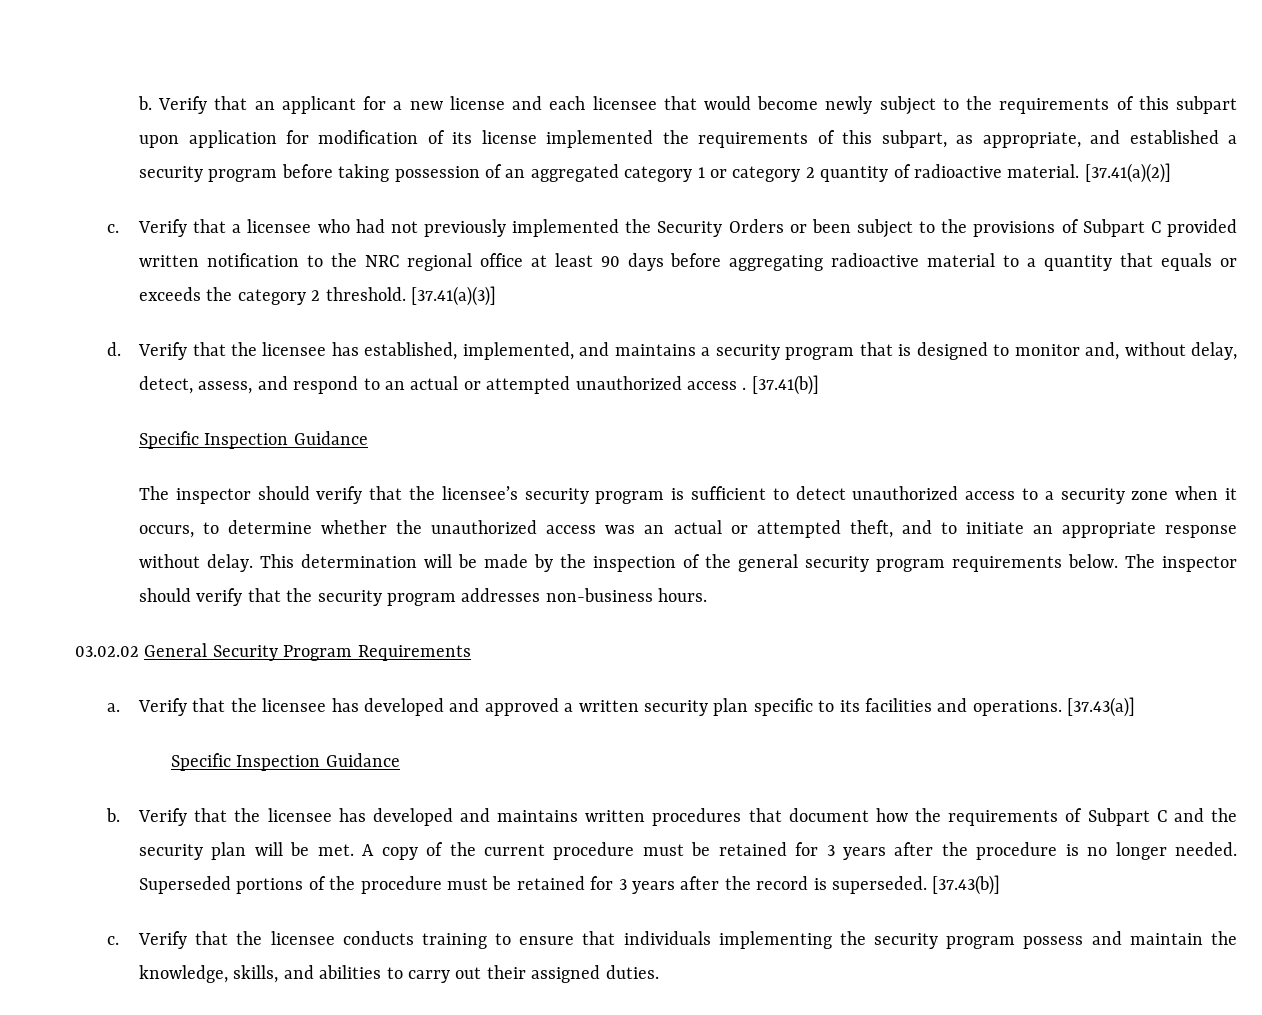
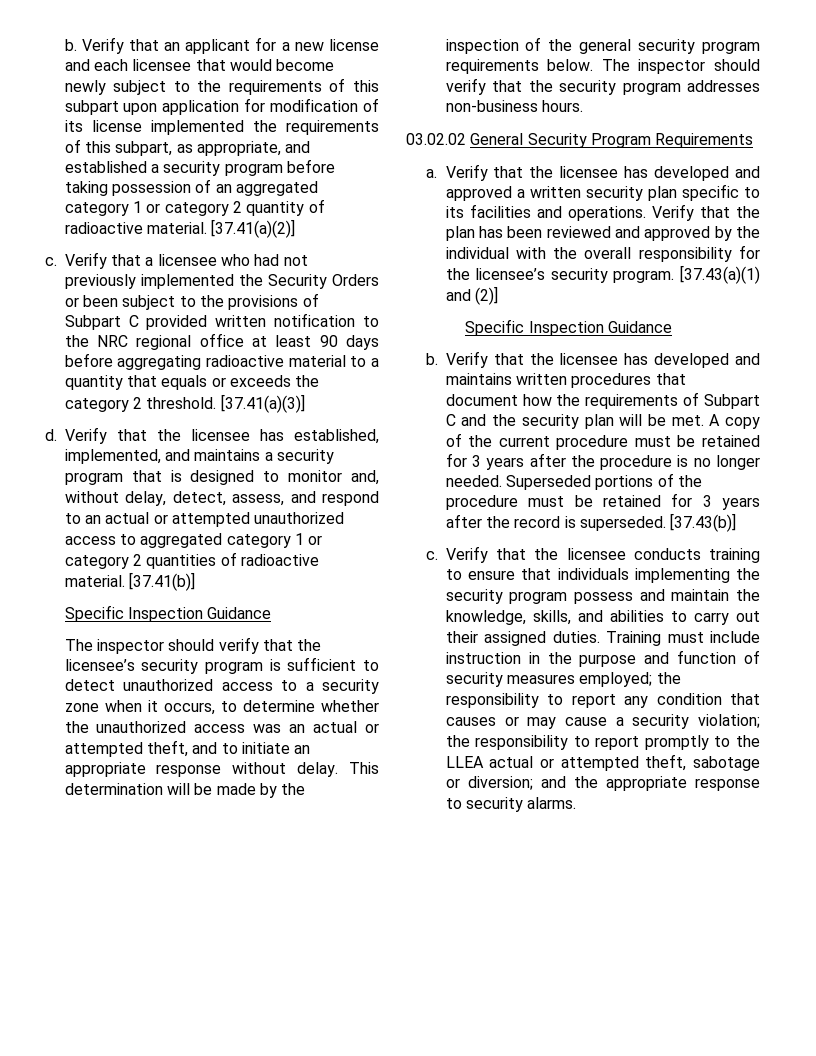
[742,387,747,390] . -> [120,533,323,548] [64,552,320,569] [64,575,125,587] to aggregated category 1 or category 2 quantities of radioactive material.
[1067,697,1136,717] [37.43(a)] -> [651,204,760,221] [445,226,760,241] [445,245,760,262] [445,265,760,284] [445,286,498,305] Verify that the plan has been reviewed and approved by the individual with the overall responsibility for the licensee’s security program. [37.43(a)(1) and (2)]
(659, 972) none -> [606,631,760,646] [445,650,760,667] [445,672,681,687] [445,693,760,708] [445,714,760,729] [445,735,760,750] [445,754,760,771] [445,776,760,791] [445,797,577,812] Training must include instruction in the purpose and function of security measures employed; the responsibility to report any condition that causes or may cause a security violation; the responsibility to report promptly to the LLEA actual or attempted theft, sabotage or diversion; and the appropriate response to security alarms.

